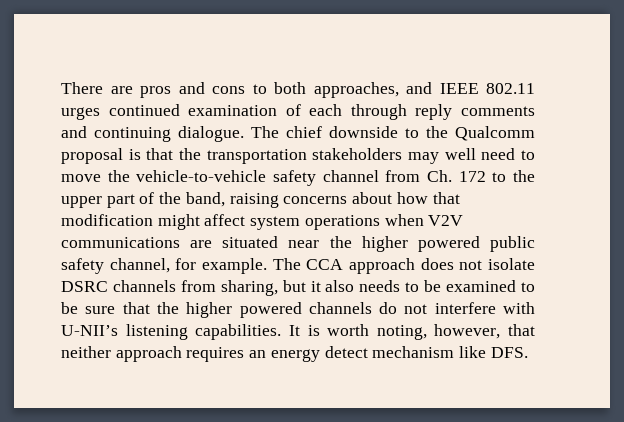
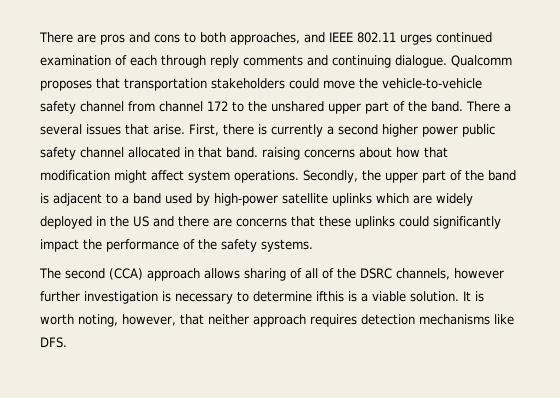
[251,126,535,141] [61,148,535,164] The chief downside to the Qualcomm proposal is that the transportation stakeholders may well need to -> [451,55,512,67] [40,78,319,91] Qualcomm proposes that transportation stakeholders could
[427,170,453,182] Ch. -> [159,101,203,112] channel
[61,192,225,208] upper part of the band, -> [271,101,511,114] [40,124,495,137] [40,147,258,160] unshared upper part of the band. There a several issues that arise. First, there is currently a second higher power public safety channel allocated in that band.
[304,214,464,230] [61,236,536,252] [61,258,535,274] [61,280,536,296] [61,302,535,318] [61,324,282,340] operations when V2V communications are situated near the higher powered public safety channel, for example. The CCA approach does not isolate DSRC channels from sharing, but it also needs to be examined to be sure that the higher powered channels do not interfere with U-NII’s listening capabilities. -> [234,170,516,183] [40,193,473,206] [40,216,501,229] [40,239,313,252] [39,268,504,281] [40,291,459,304] operations. Secondly, the upper part of the band is adjacent to a band used by high-power satellite uplinks which are widely deployed in the US and there are concerns that these uplinks could significantly impact the performance of the safety systems. // The second (CCA) approach allows sharing of all of the DSRC channels, however further investigation is necessary to determine ifthis is a viable solution.
[249,346,455,362] an energy detect mechanism -> [361,314,490,325] detection mechanisms

